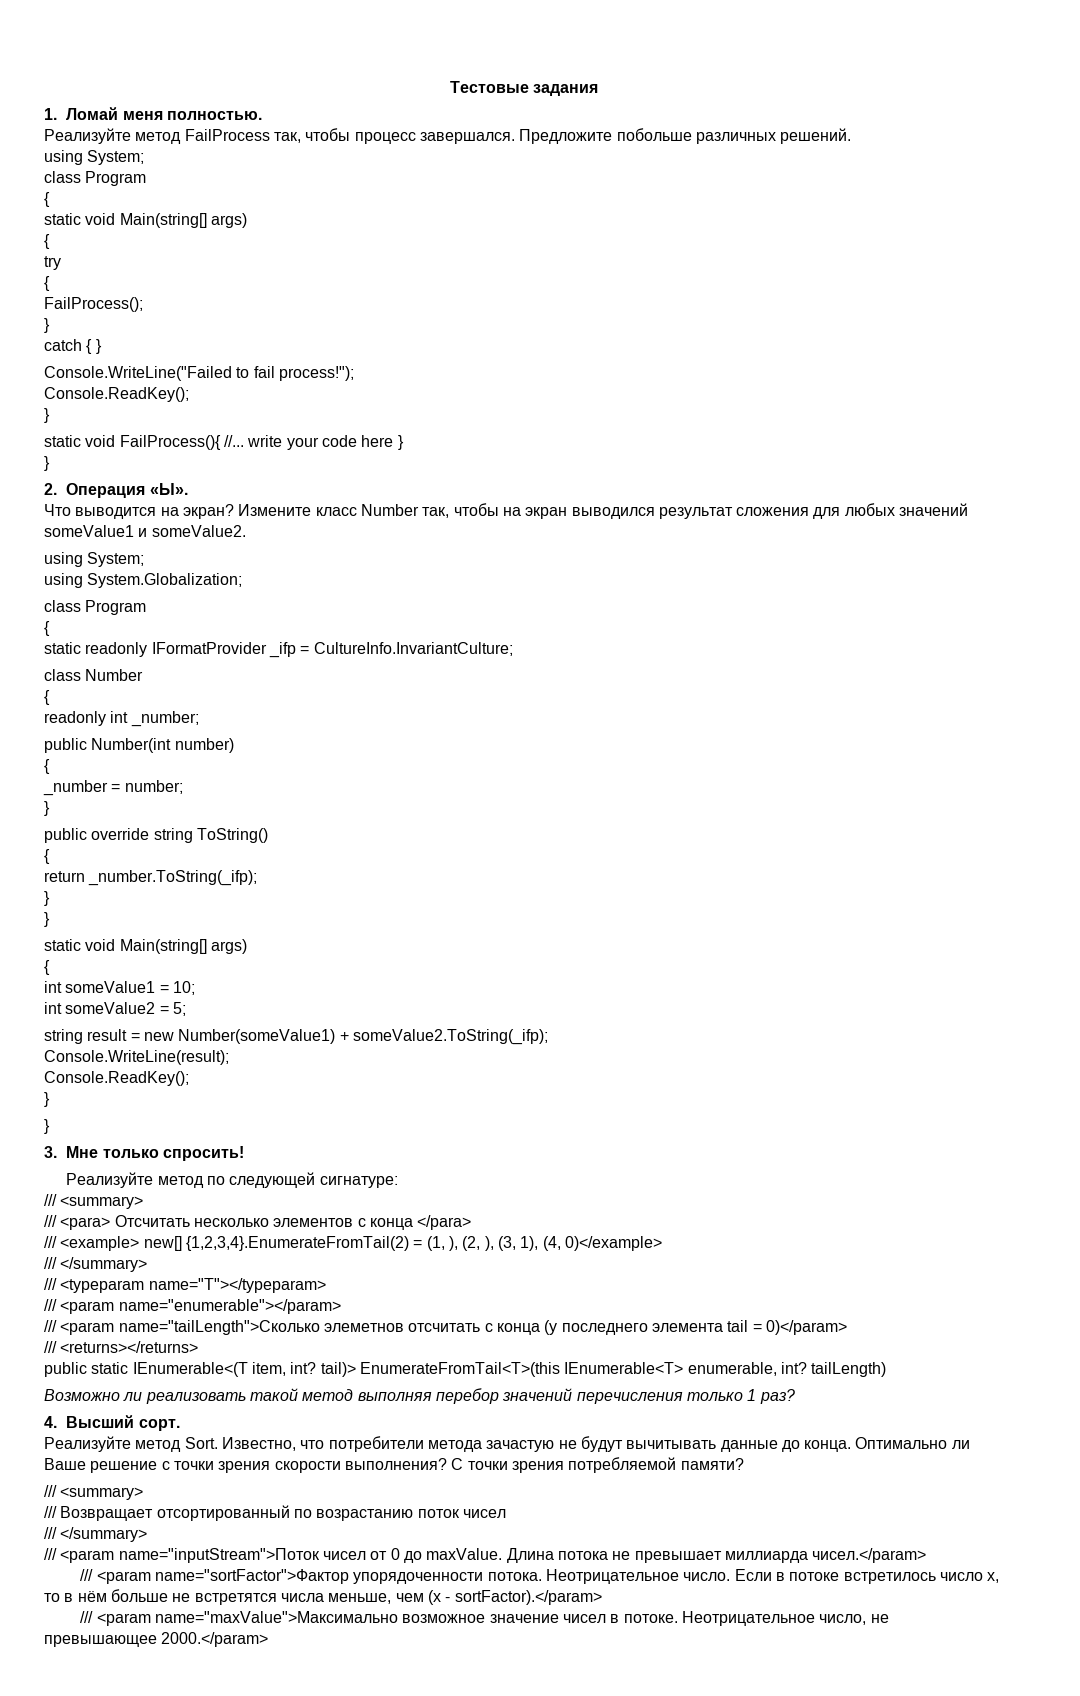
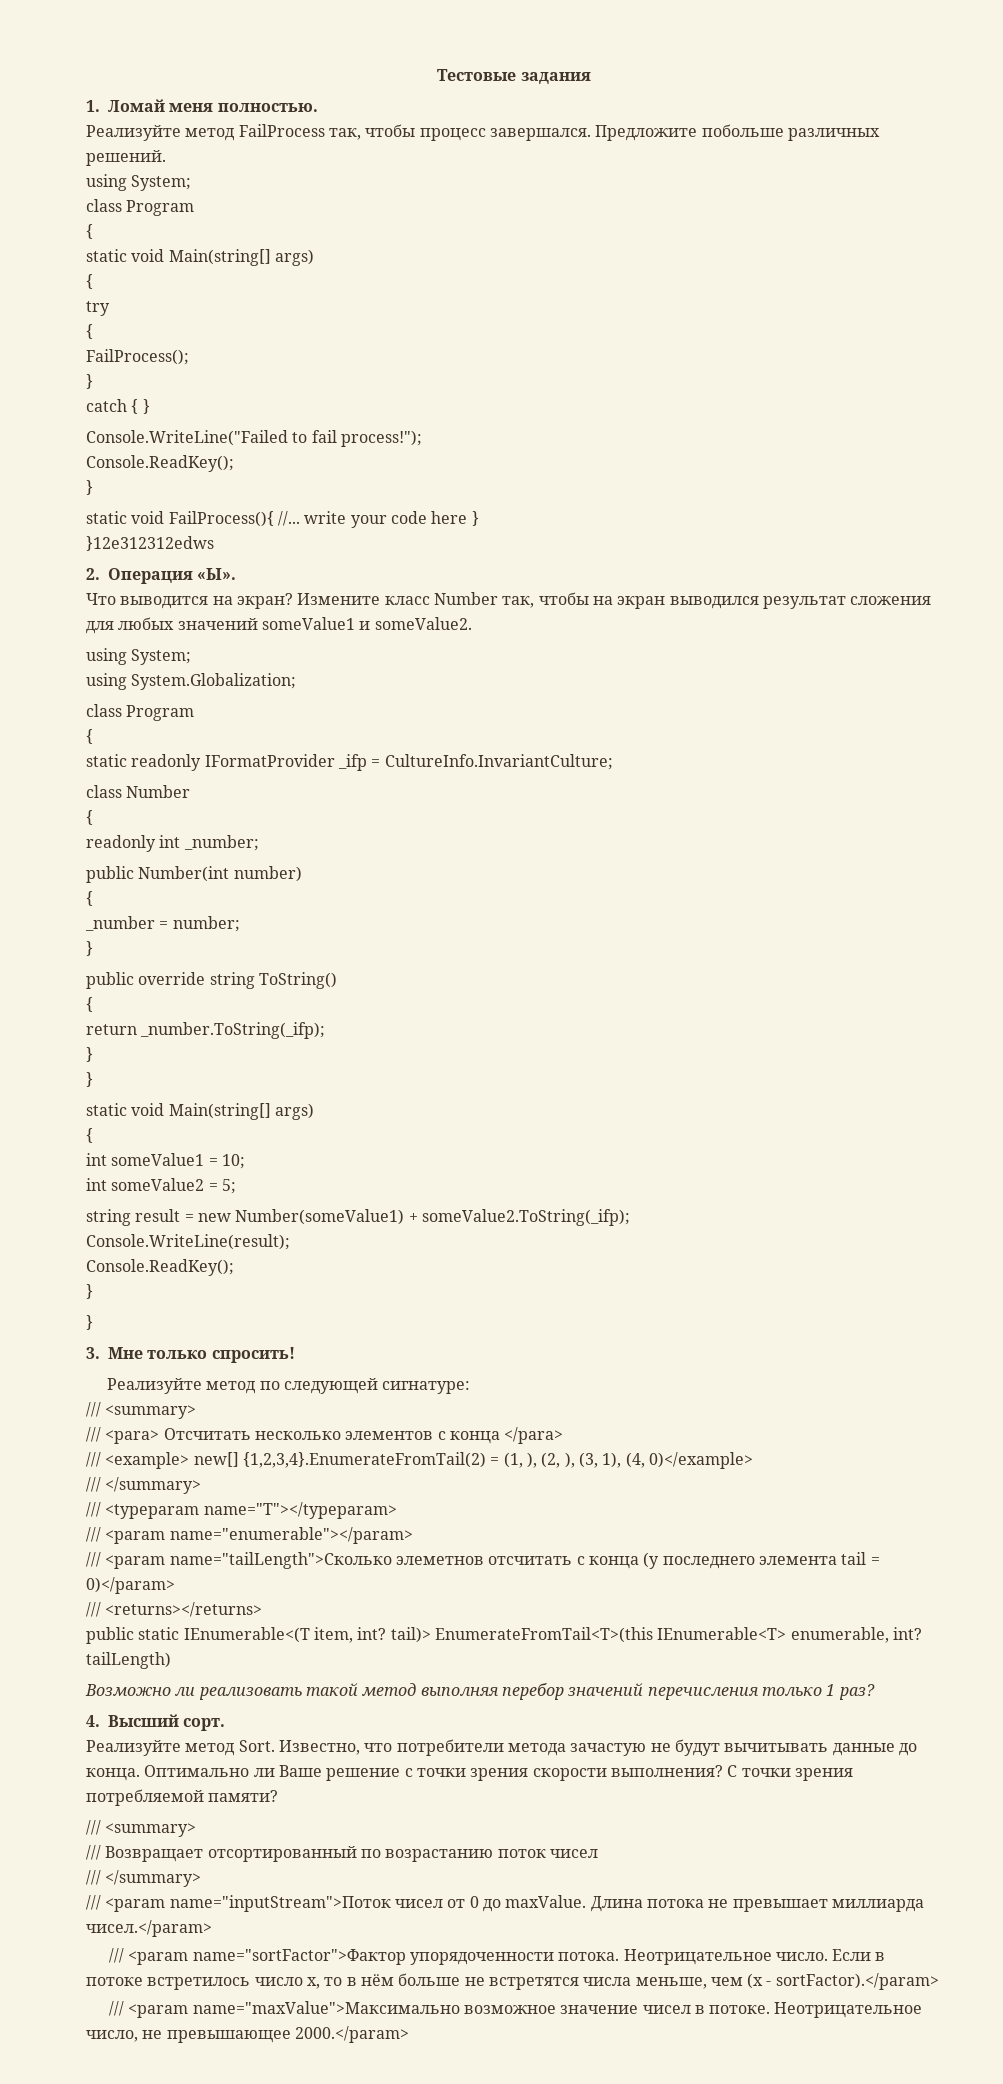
[44,456,50,471] } -> [86,536,214,551] }12e312312edws

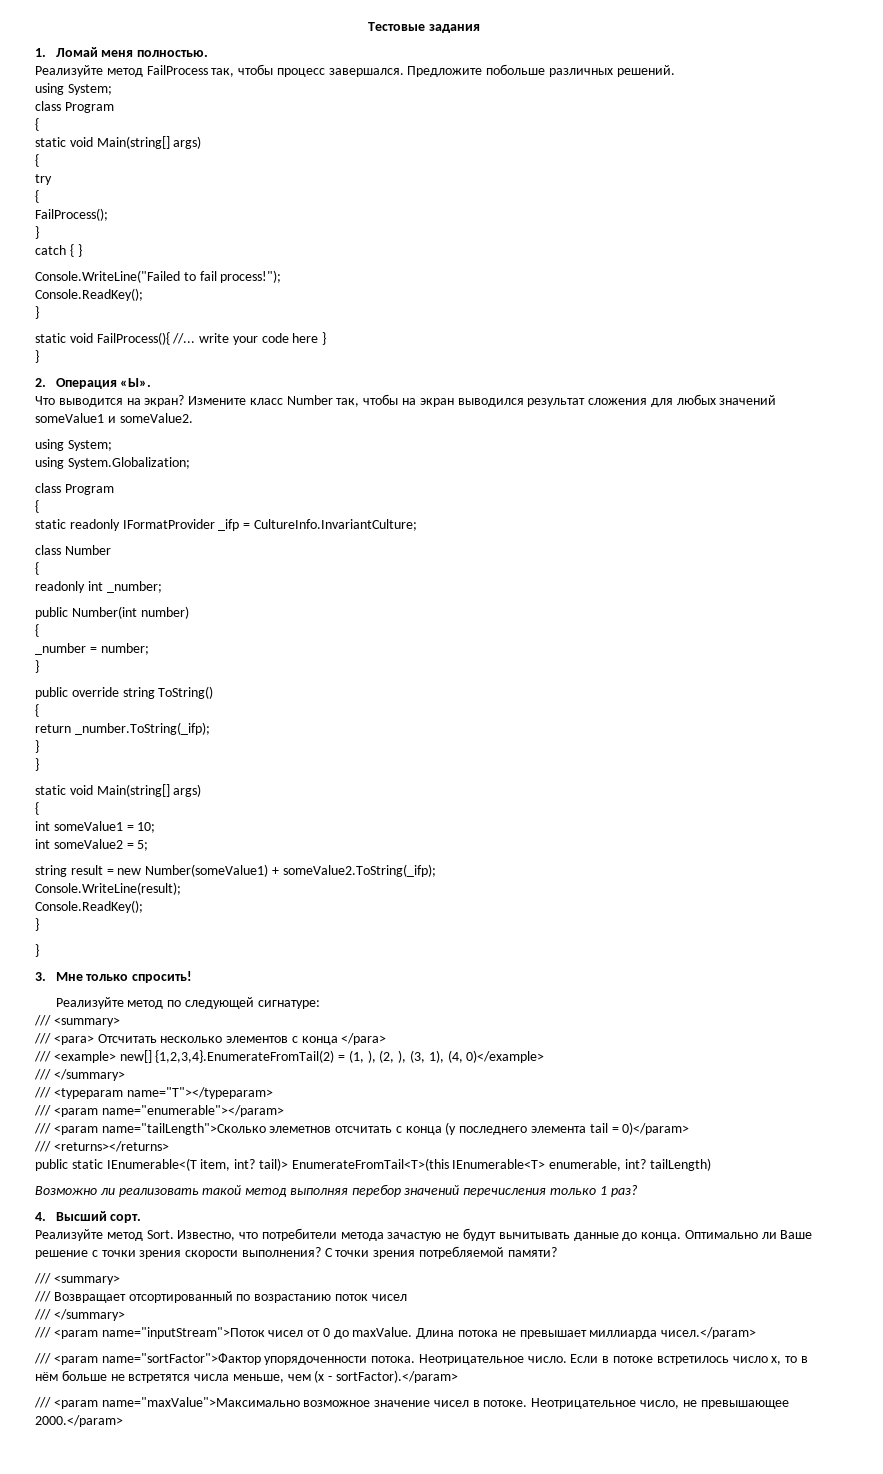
[86,536,214,551] }12e312312edws -> [35,350,39,363] }

